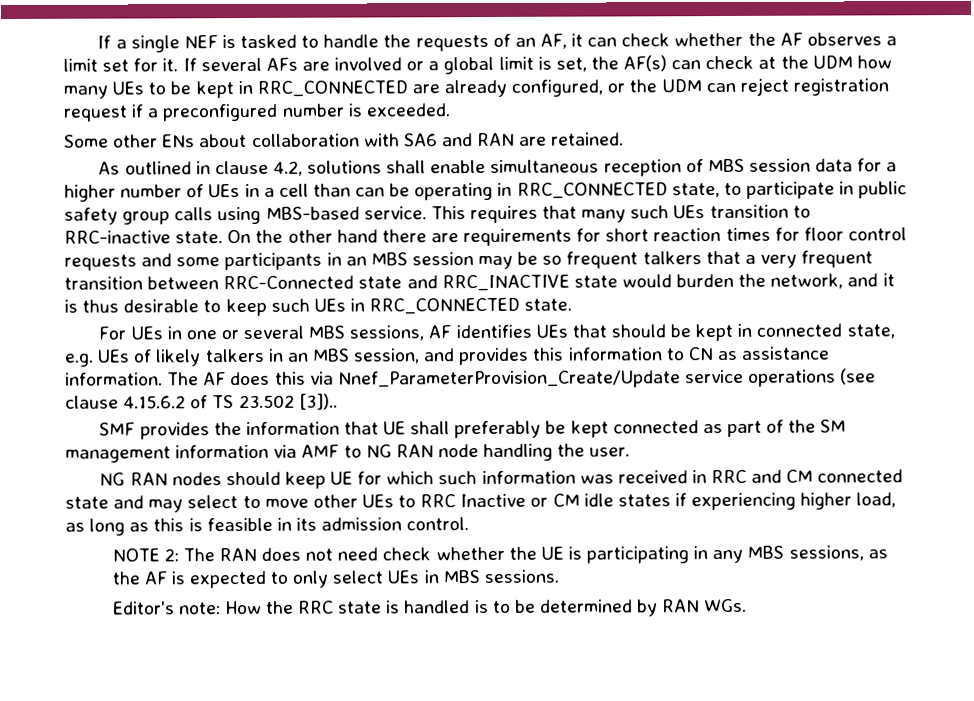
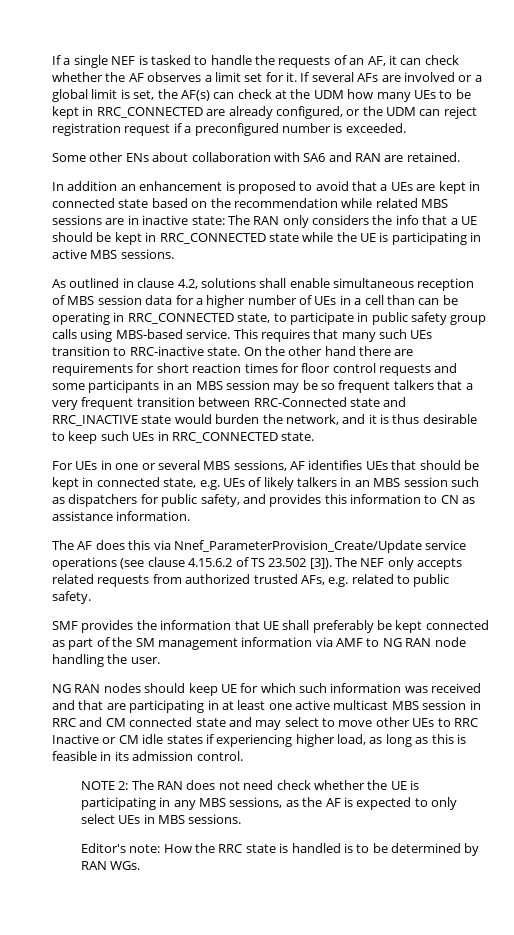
(625, 139) none -> [52,181,480,194] [52,198,448,208] [52,215,477,228] [52,232,482,245] [52,249,174,259] // In addition an enhancement is proposed to avoid that a UEs are kept in connected state based on the recommendation while related MBS sessions are in inactive state: The RAN only considers the info that a UE should be kept in RRC_CONNECTED state while the UE is participating in active MBS sessions.
[353,348,421,364] session, -> [403,477,479,487] [52,494,240,507] session such as dispatchers for public safety,
(163, 379) none -> (191, 516) //
[298,393,338,410] [3]).. -> [309,557,463,570] [52,574,450,587] [52,591,91,604] [3]). The NEF only accepts related requests from authorized trusted AFs, e.g. related to public safety.
(688, 477) none -> [52,700,467,713] and that are participating in at least one active multicast MBS session

